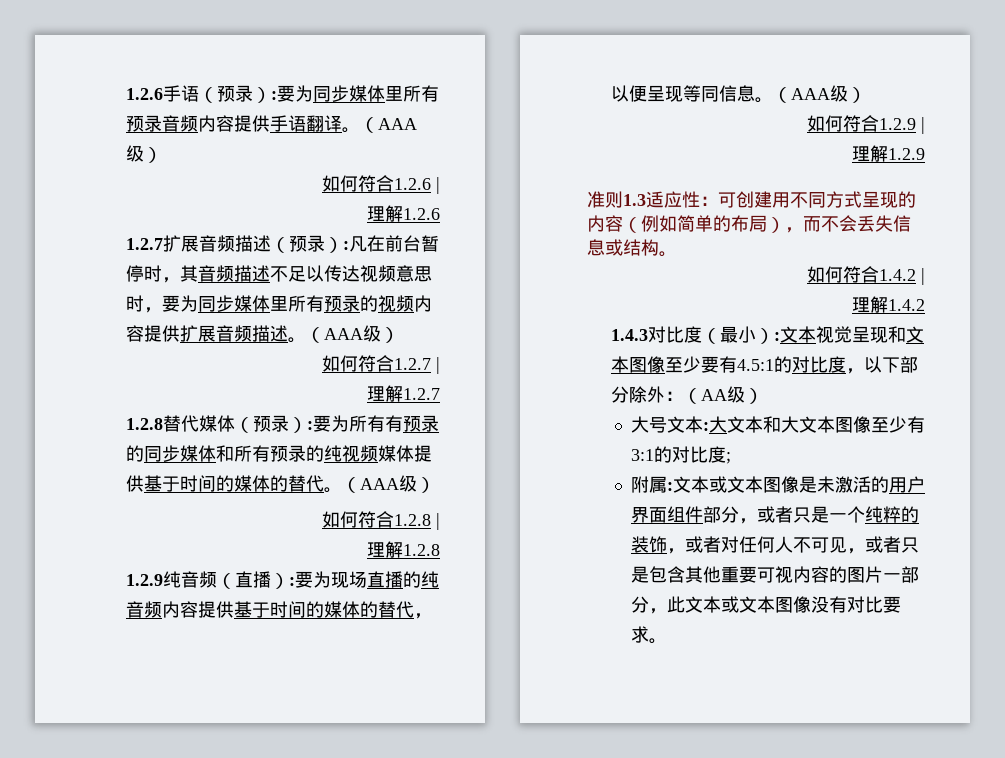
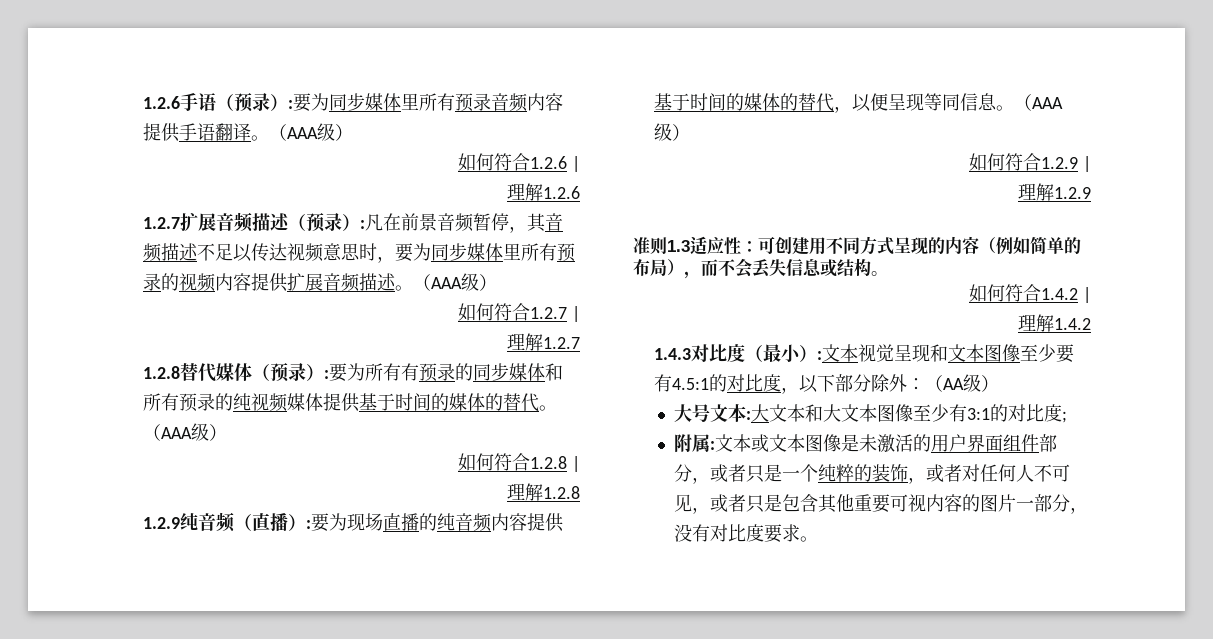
[403,235,440,252] [126,265,163,282] 台暂停时 -> [418,213,509,232] 景音频暂停
[666,596,811,613] 此文本或文本图像 -> (1088, 510) none
(883, 604) none -> [745,524,764,542] 度

